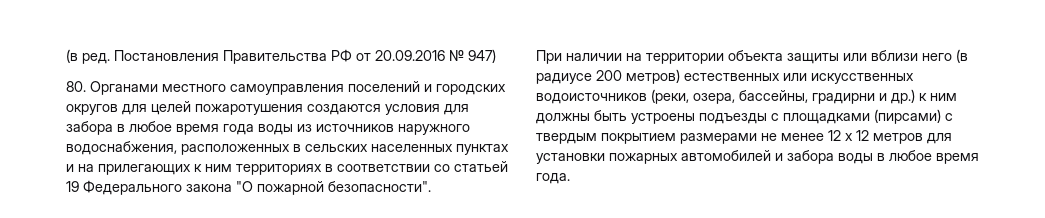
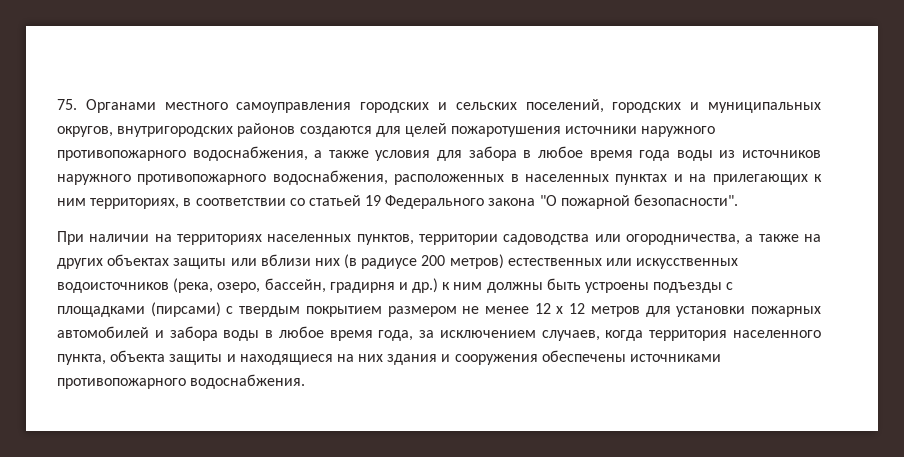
[66,49,496,64] [66,81,506,95] [66,101,381,115] (в ред. Постановления Правительства РФ от 20.09.2016 № 947) // 80. Органами местного самоуправления поселений и городских округов для целей пожаротушения создаются -> [57,99,821,113] [57,123,716,137] [57,146,369,161] 75. Органами местного самоуправления городских и сельских поселений, городских и муниципальных округов, внутригородских районов создаются для целей пожаротушения источники наружного противопожарного водоснабжения, а также
(470, 129) none -> [137,174,267,185] противопожарного
[305,144,368,152] сельских -> (519, 178) none
[236,164,322,175] территориях -> [90,198,180,209] территориях,
[646,50,783,64] территории объекта -> [177,234,822,245] [57,254,170,269] территориях населенных пунктов, территории садоводства или огородничества, а также на других объектах
[922,53,952,61] него -> [314,258,340,266] них
[651,89,875,104] (реки, озера, бассейны, градирни -> [173,278,395,293] (река, озеро, бассейн, градирня
[680,133,757,144] размерами -> [387,306,457,317] размером
[536,173,570,184] года. -> [378,330,821,341] [57,350,722,365] [57,374,306,389] года, за исключением случаев, когда территория населенного пункта, объекта защиты и находящиеся на них здания и сооружения обеспечены источниками противопожарного водоснабжения.

